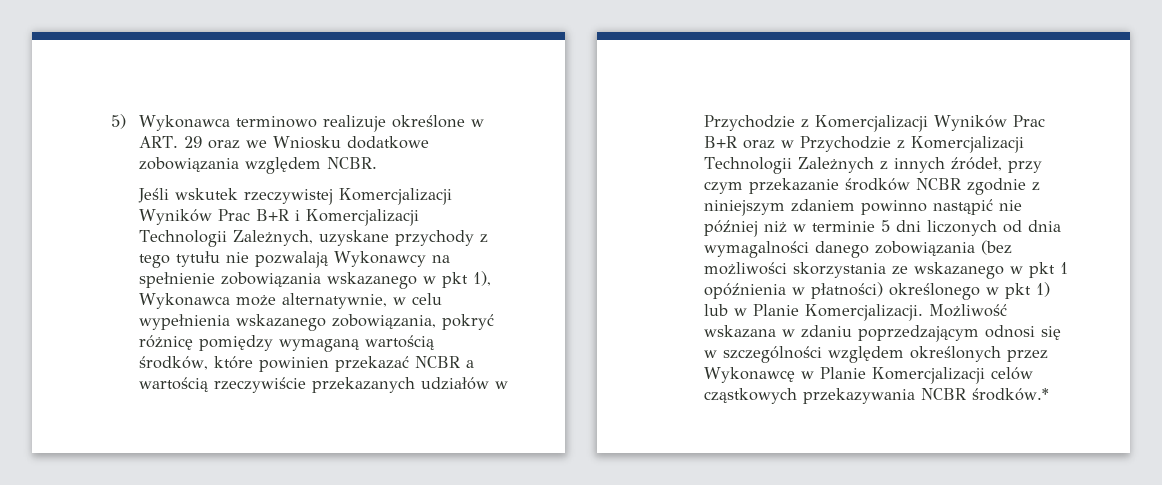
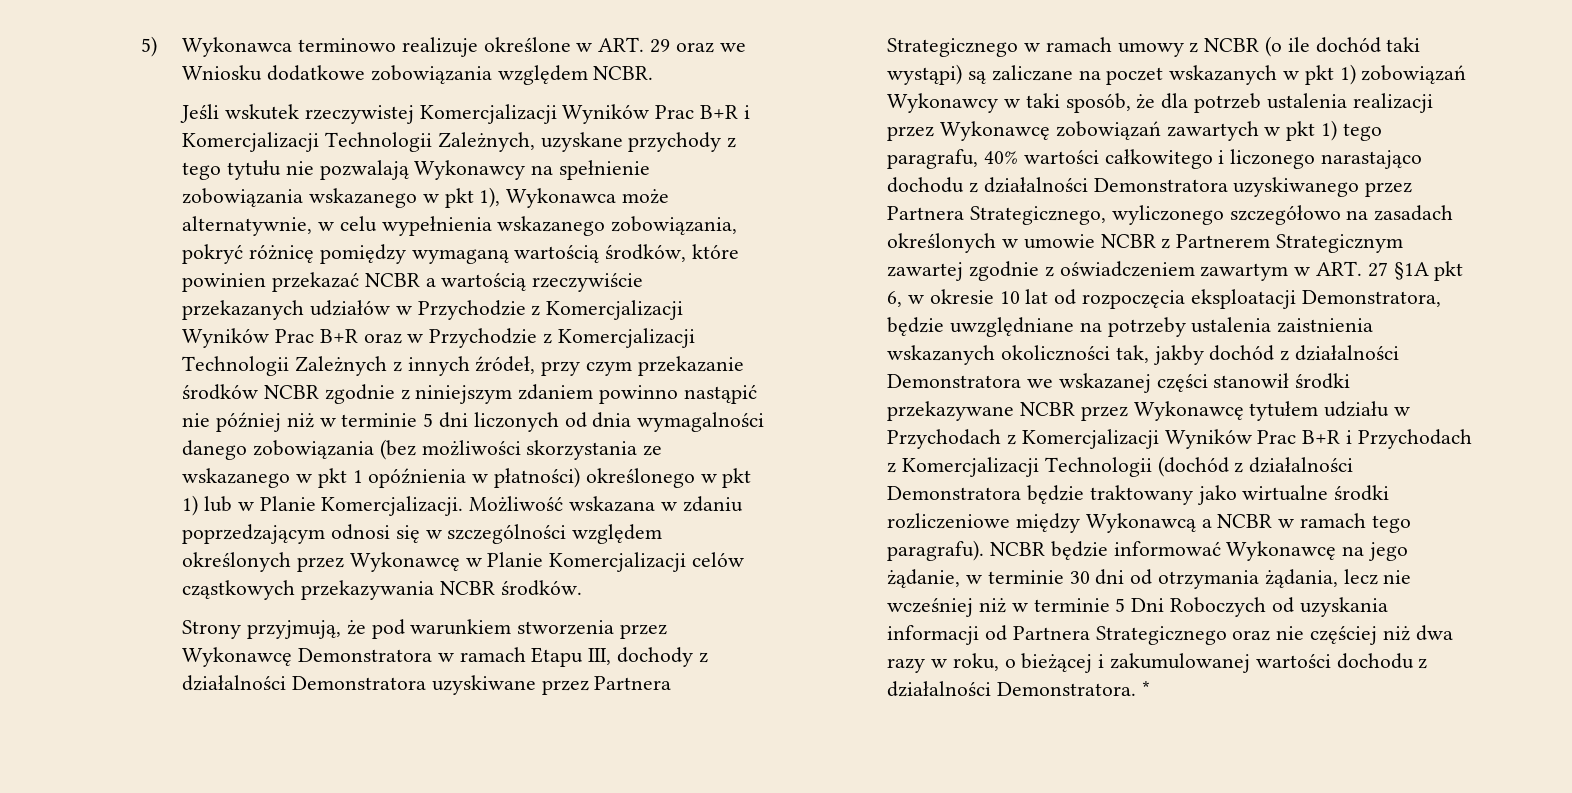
[971,388,1049,401] środków.* -> [500,580,582,596] [182,619,668,639] [182,647,708,667] [182,675,672,695] [887,36,1421,57] [887,64,1467,85] [887,93,1433,113] [887,120,1382,141] [887,149,1423,169] [887,177,1413,197] [887,205,1454,225] [887,233,1404,253] [887,261,1464,281] [887,289,1441,309] [887,317,1374,337] [887,345,1400,365] [887,373,1351,393] [887,401,1411,421] [887,429,1472,449] [887,456,1354,477] [887,485,1390,505] [887,513,1411,533] [887,540,1409,561] [887,569,1412,589] [887,597,1388,617] [887,625,1453,645] [887,653,1428,673] [887,681,1150,697] środków. // Strony przyjmują, że pod warunkiem stworzenia przez Wykonawcę Demonstratora w ramach Etapu III, dochody z działalności Demonstratora uzyskiwane przez Partnera Strategicznego w ramach umowy z NCBR (o ile dochód taki wystąpi) są zaliczane na poczet wskazanych w pkt 1) zobowiązań Wykonawcy w taki sposób, że dla potrzeb ustalenia realizacji przez Wykonawcę zobowiązań zawartych w pkt 1) tego paragrafu, 40% wartości całkowitego i liczonego narastająco dochodu z działalności Demonstratora uzyskiwanego przez Partnera Strategicznego, wyliczonego szczegółowo na zasadach określonych w umowie NCBR z Partnerem Strategicznym zawartej zgodnie z oświadczeniem zawartym w ART. 27 §1A pkt 6, w okresie 10 lat od rozpoczęcia eksploatacji Demonstratora, będzie uwzględniane na potrzeby ustalenia zaistnienia wskazanych okoliczności tak, jakby dochód z działalności Demonstratora we wskazanej części stanowił środki przekazywane NCBR przez Wykonawcę tytułem udziału w Przychodach z Komercjalizacji Wyników Prac B+R i Przychodach z Komercjalizacji Technologii (dochód z działalności Demonstratora będzie traktowany jako wirtualne środki rozliczeniowe między Wykonawcą a NCBR w ramach tego paragrafu). NCBR będzie informować Wykonawcę na jego żądanie, w terminie 30 dni od otrzymania żądania, lecz nie wcześniej niż w terminie 5 Dni Roboczych od uzyskania informacji od Partnera Strategicznego oraz nie częściej niż dwa razy w roku, o bieżącej i zakumulowanej wartości dochodu z działalności Demonstratora. *

